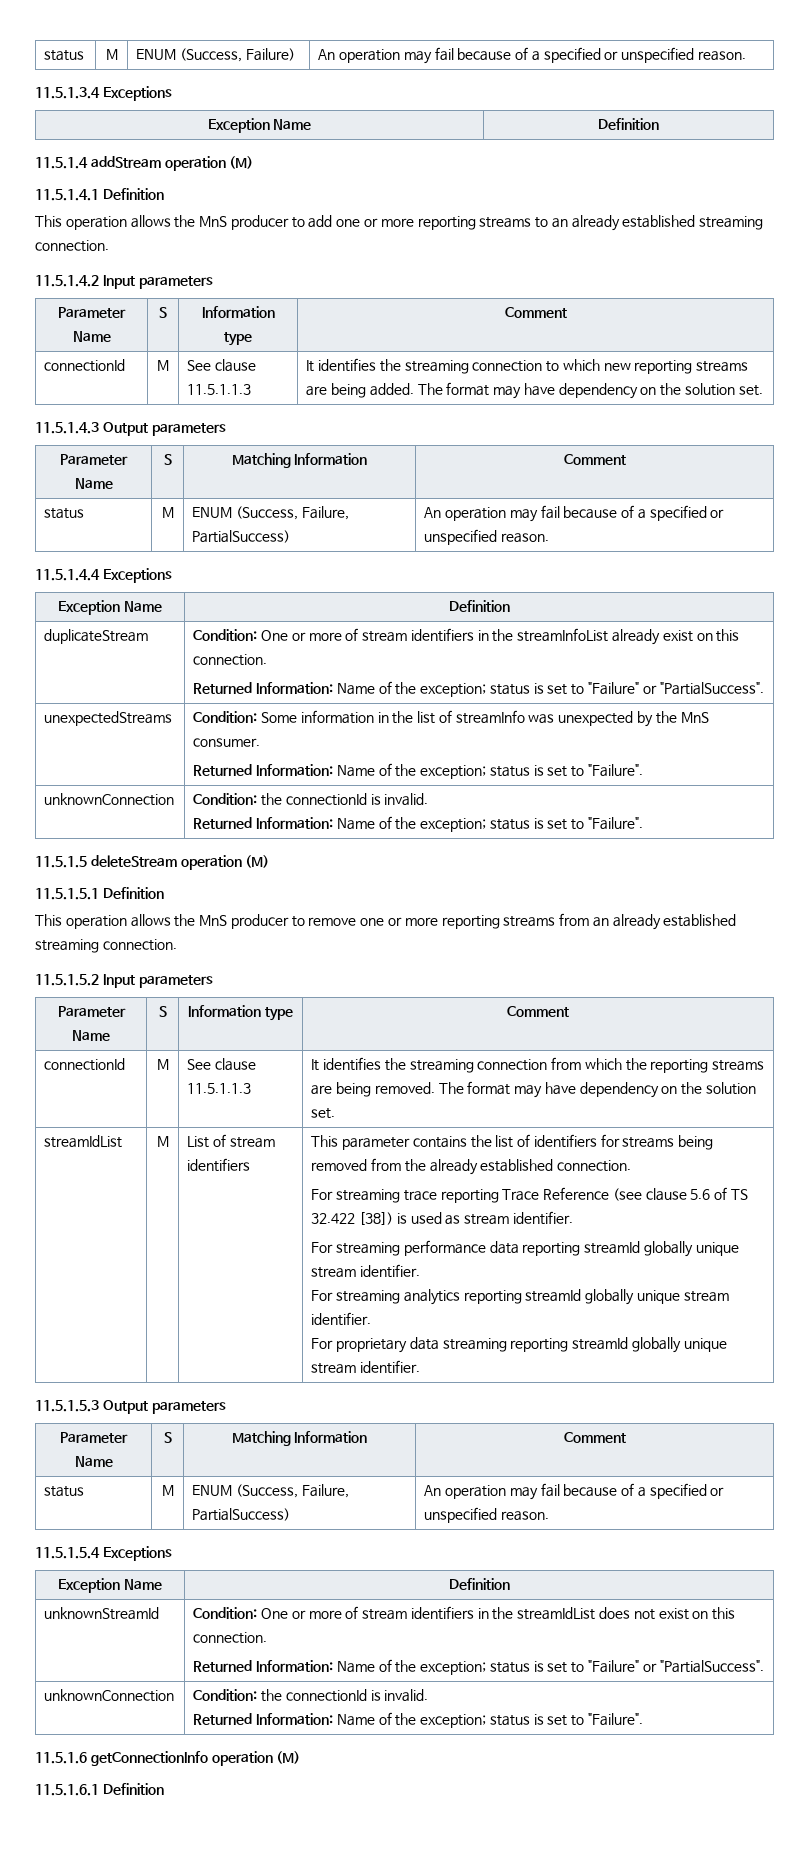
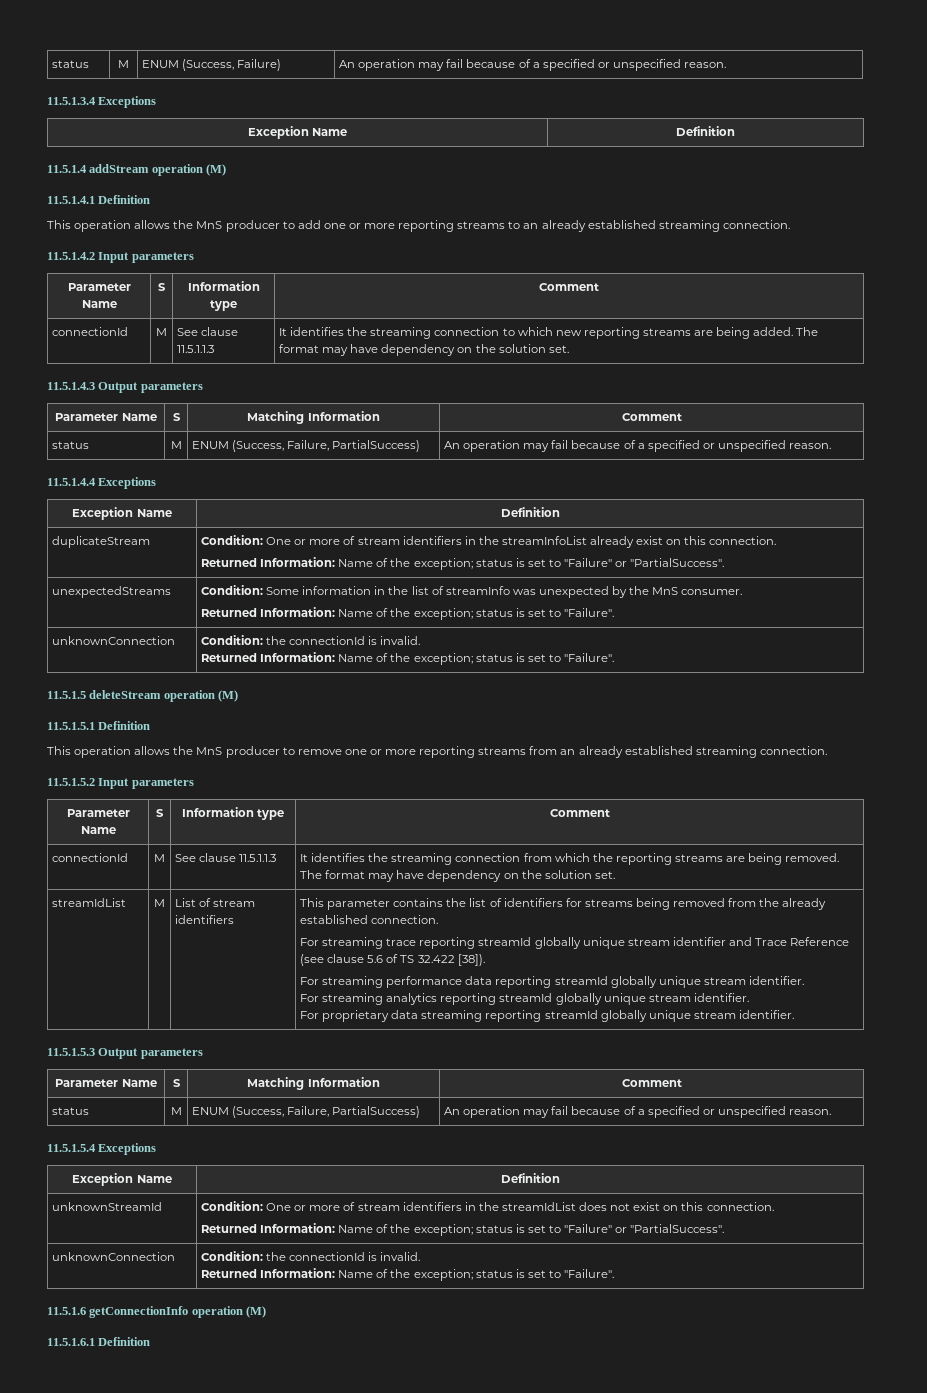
(499, 1196) none -> [478,937,752,949] streamId globally unique stream identifier and
[359,1211,573,1225] [38]) is used as stream identifier. -> [457,954,485,966] [38]).

